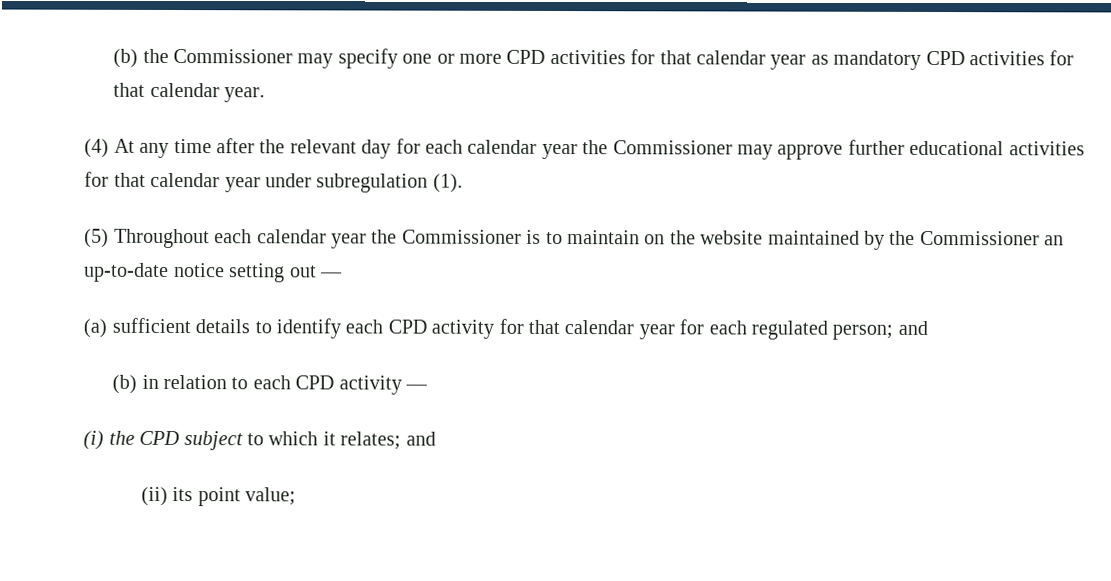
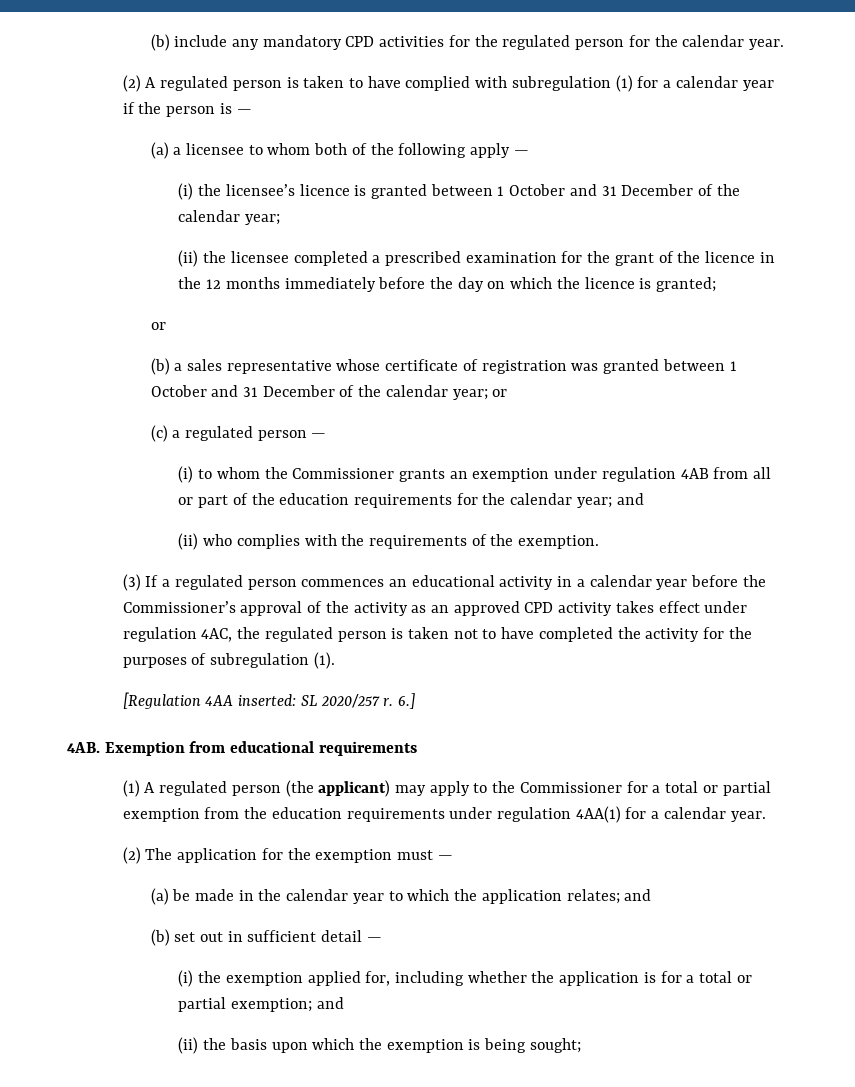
[113,48,1075,70] [113,82,265,103] [84,138,1085,160] [84,171,463,193] [84,228,1065,250] [84,262,344,283] [83,317,928,340] [112,374,428,395] [83,430,436,451] [140,486,297,507] (b) the Commissioner may specify one or more CPD activities for that calendar year as mandatory CPD activities for that calendar year. // (4) At any time after the relevant day for each calendar year the Commissioner may approve further educational activities for that calendar year under subregulation (1). // (5) Throughout each calendar year the Commissioner is to maintain on the website maintained by the Commissioner an up-to-date notice setting out — // (a) sufficient details to identify each CPD activity for that calendar year for each regulated person; and // (b) in relation to each CPD activity — // (i) the CPD subject to which it relates; and // (ii) its point value; -> [150,34,784,51] [122,75,774,92] [122,102,252,117] [150,142,529,159] [178,183,740,200] [178,210,281,225] [178,250,775,267] [178,277,717,292] [150,322,166,330] [150,358,737,375] [150,385,508,400] [150,425,327,442] [178,466,772,483] [178,493,644,508] [178,533,600,550] [122,574,766,591] [122,601,748,616] [122,627,752,642] [122,652,335,669] [122,692,416,709] [67,741,417,756] [122,780,771,797] [122,806,766,823] [122,847,453,864] [150,888,652,905] [150,929,382,946] [178,970,752,987] [178,997,344,1012] [178,1037,581,1054] (b) include any mandatory CPD activities for the regulated person for the calendar year. // (2) A regulated person is taken to have complied with subregulation (1) for a calendar year if the person is — // (a) a licensee to whom both of the following apply — // (i) the licensee’s licence is granted between 1 October and 31 December of the calendar year; // (ii) the licensee completed a prescribed examination for the grant of the licence in the 12 months immediately before the day on which the licence is granted; // or // (b) a sales representative whose certificate of registration was granted between 1 October and 31 December of the calendar year; or // (c) a regulated person — // (i) to whom the Commissioner grants an exemption under regulation 4AB from all or part of the education requirements for the calendar year; and // (ii) who complies with the requirements of the exemption. // (3) If a regulated person commences an educational activity in a calendar year before the Commissioner’s approval of the activity as an approved CPD activity takes effect under regulation 4AC, the regulated person is taken not to have completed the activity for the purposes of subregulation (1). // [Regulation 4AA inserted: SL 2020/257 r. 6.] // 4AB. Exemption from educational requirements // (1) A regulated person (the applicant) may apply to the Commissioner for a total or partial exemption from the education requirements under regulation 4AA(1) for a calendar year. // (2) The application for the exemption must — // (a) be made in the calendar year to which the application relates; and // (b) set out in sufficient detail — // (i) the exemption applied for, including whether the application is for a total or partial exemption; and // (ii) the basis upon which the exemption is being sought;

